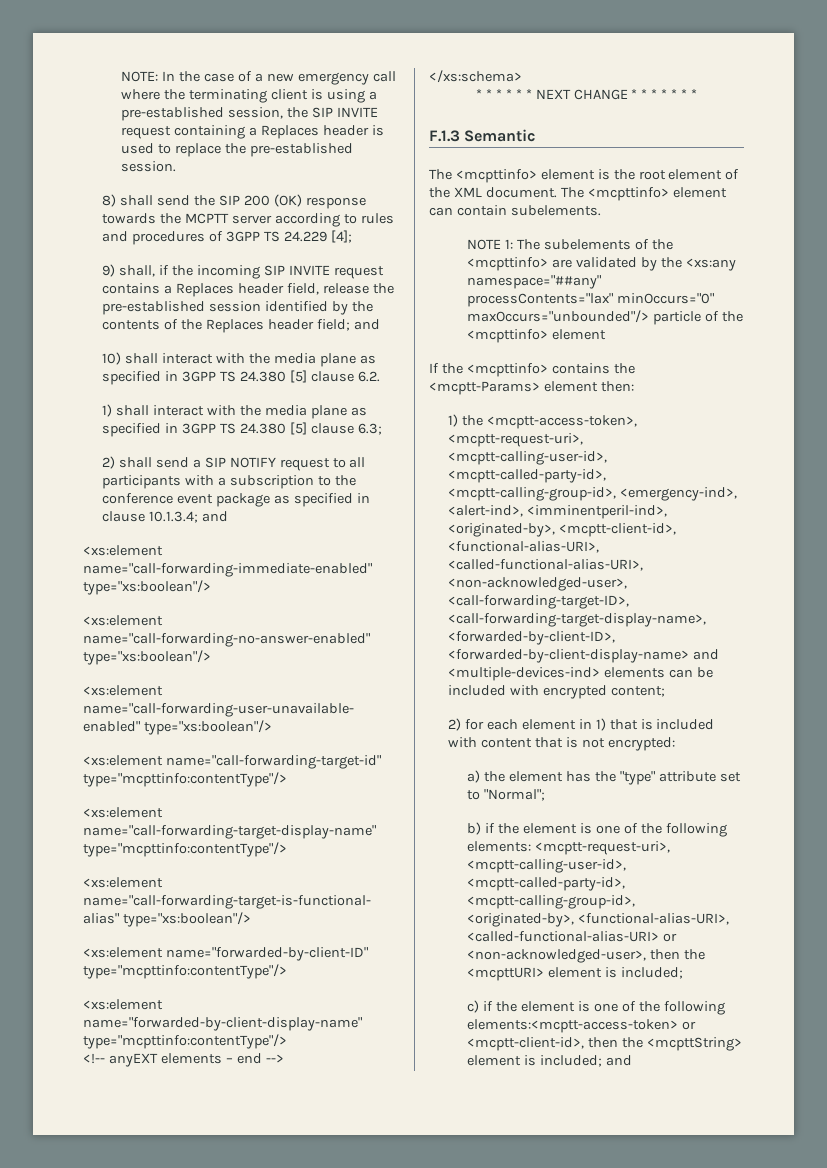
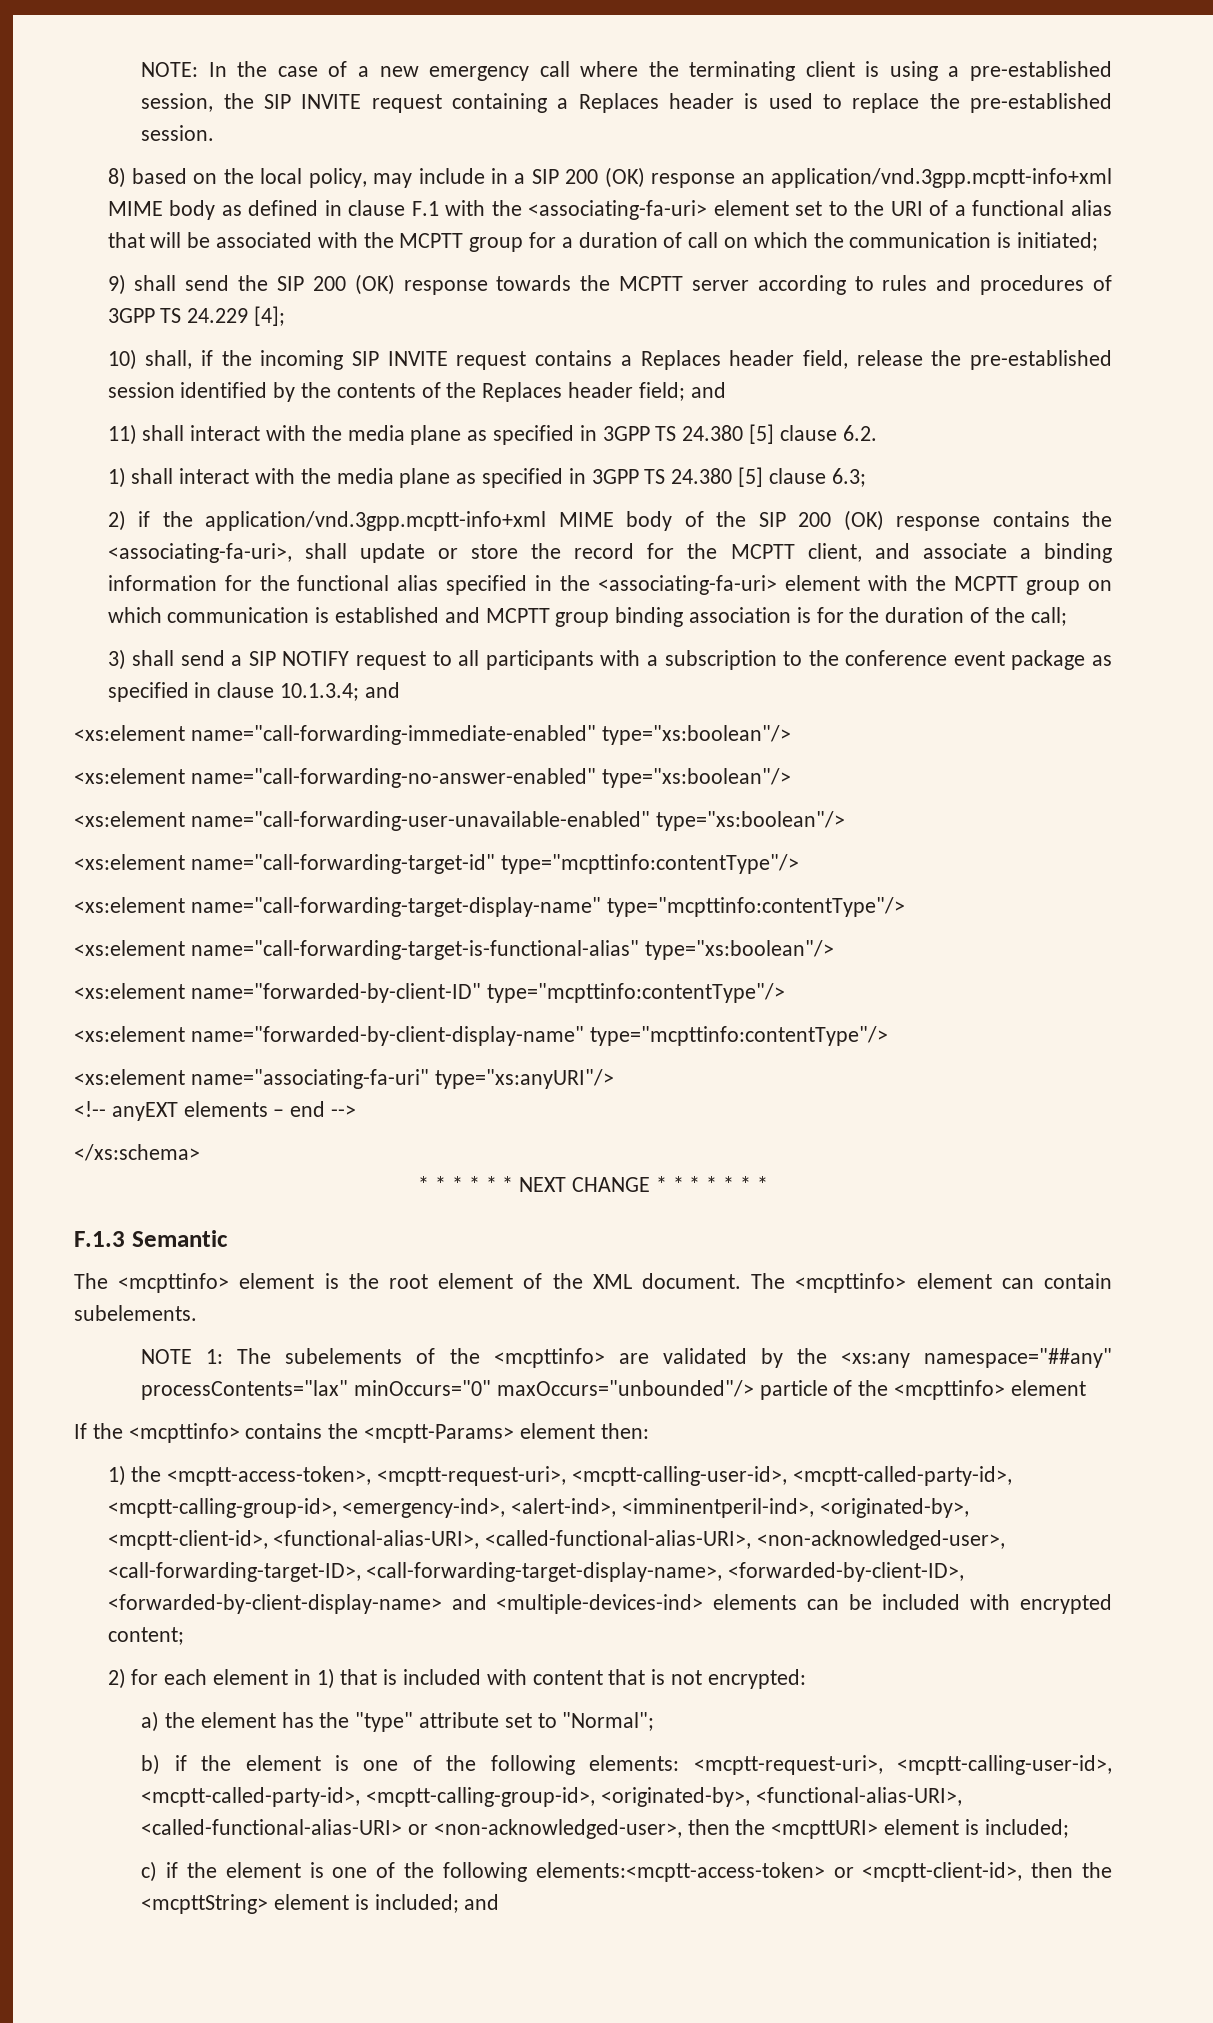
(117, 200) none -> [132,167,1112,188] [107,200,1112,220] [107,232,1099,252] [107,274,126,295] based on the local policy, may include in a SIP 200 (OK) response an application/vnd.3gpp.mcptt-info+xml MIME body as defined in clause F.1 with the <associating-fa-uri> element set to the URI of a functional alias that will be associated with the MCPTT group for a duration of call on which the communication is initiated; // 9)
[102,264,116,277] 9) -> [107,349,137,370] 10)
[102,352,122,365] 10) -> [107,424,137,445] 11)
(116, 462) none -> [138,510,1112,531] [107,543,1112,563] [107,575,1113,595] [107,607,1067,627] [107,649,126,670] if the application/vnd.3gpp.mcptt-info+xml MIME body of the SIP 200 (OK) response contains the <associating-fa-uri>, shall update or store the record for the MCPTT client, and associate a binding information for the functional alias specified in the <associating-fa-uri> element with the MCPTT group on which communication is established and MCPTT group binding association is for the duration of the call; // 3)
(287, 1041) none -> [74,1069,614,1089] // <xs:element name="associating-fa-uri" type="xs:anyURI"/>

